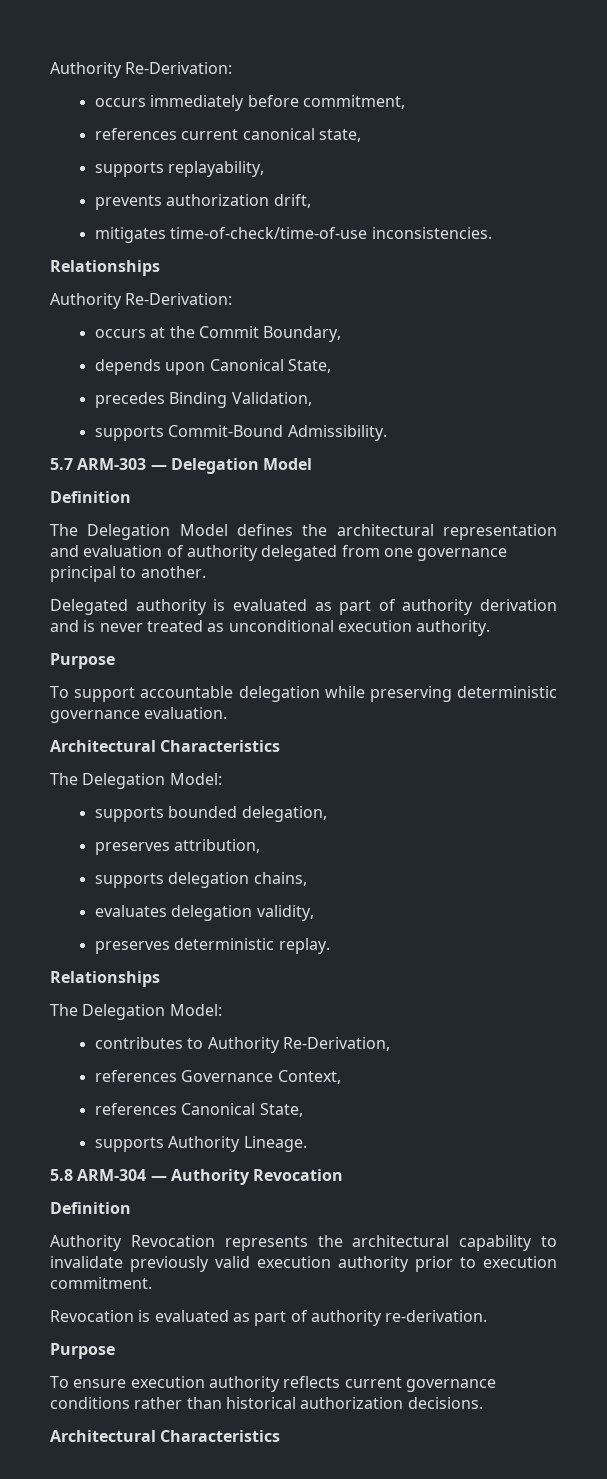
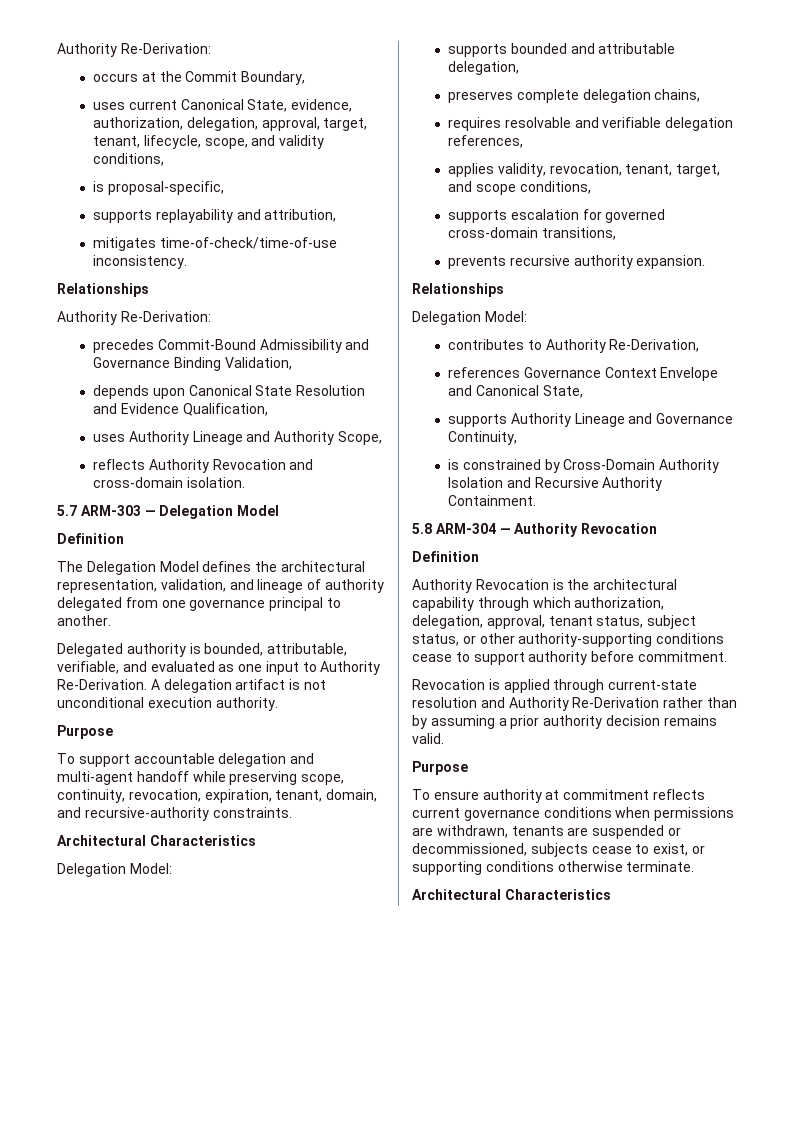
[50,62,233,78] [94,95,405,111] [94,128,361,142] [94,161,265,177] [94,194,311,210] [94,227,492,243] [50,260,160,276] [50,293,233,309] Authority Re-Derivation: // occurs immediately before commitment, // references current canonical state, // supports replayability, // prevents authorization drift, // mitigates time-of-check/time-of-use inconsistencies. // Relationships // Authority Re-Derivation: -> [57,43,211,57] Authority Re-Derivation:
[94,359,331,375] [94,392,312,408] [94,425,387,441] depends upon Canonical State, // precedes Binding Validation, // supports Commit-Bound Admissibility. -> [92,99,353,112] [92,117,368,131] [92,135,325,149] [92,153,164,166] [92,181,224,195] [92,209,337,223] [92,237,337,251] [92,255,187,269] [57,283,149,297] [57,311,211,325] [92,339,370,353] [92,357,292,371] [92,385,366,399] [92,403,268,416] [92,431,382,445] [92,459,314,473] [92,477,245,488] uses current Canonical State, evidence, authorization, delegation, approval, target, tenant, lifecycle, scope, and validity conditions, // is proposal-specific, // supports replayability and attribution, // mitigates time-of-check/time-of-use inconsistency. // Relationships // Authority Re-Derivation: // precedes Commit-Bound Admissibility and Governance Binding Validation, // depends upon Canonical State Resolution and Evidence Qualification, // uses Authority Lineage and Authority Scope, // reflects Authority Revocation and cross-domain isolation.
[443,524,557,540] [50,545,163,557] representation and evaluation -> [57,579,304,593] representation, validation, and lineage
[232,599,557,615] [50,620,225,632] evaluated as part of authority derivation and is never treated as -> [204,643,348,656] [57,661,381,675] [57,679,326,693] bounded, attributable, verifiable, and evaluated as one input to Authority Re-Derivation. A delegation artifact is not
[324,686,557,702] [50,707,228,723] while preserving deterministic governance evaluation. -> [290,753,315,764] [57,771,345,785] [57,789,378,803] [57,807,292,821] and multi-agent handoff while preserving scope, continuity, revocation, expiration, tenant, domain, and recursive-authority constraints.
[50,773,78,785] The -> (256, 840) none
(238, 812) none -> [570,43,676,54] and attributable
[174,839,261,853] [94,873,164,888] attribution, // supports -> [516,89,579,103] complete
[94,905,314,921] [94,938,330,954] [50,971,160,987] [50,1004,78,1016] evaluates delegation validity, // preserves deterministic replay. // Relationships // The -> [447,117,734,131] [447,135,523,148] [447,163,721,177] [447,181,591,195] [447,209,666,223] [447,227,616,240] [447,255,706,269] [412,283,504,297] requires resolvable and verifiable delegation references, // applies validity, revocation, tenant, target, and scope conditions, // supports escalation for governed cross-domain transitions, // prevents recursive authority expansion. // Relationships //
[277,1070,341,1084] [94,1103,177,1115] Context, // references -> [604,367,719,381] [447,385,472,396] Context Envelope and
[243,1136,307,1152] Lineage. -> [574,413,734,427] [447,431,517,445] [447,459,720,473] [447,477,663,491] [447,495,536,506] Lineage and Governance Continuity, // is constrained by Cross-Domain Authority Isolation and Recursive Authority Containment.
[224,1236,308,1251] represents -> [552,579,564,590] is
[541,1236,557,1247] [50,1256,557,1272] [50,1277,152,1289] [50,1310,488,1326] to invalidate previously valid execution authority prior to execution commitment. // Revocation is evaluated as part of authority re-derivation. -> [477,597,665,611] [412,615,697,629] [412,633,725,647] [412,651,727,665] [412,679,698,693] [412,697,737,711] [412,715,717,729] [412,733,444,744] through which authorization, delegation, approval, tenant status, subject status, or other authority-supporting conditions cease to support authority before commitment. // Revocation is applied through current-state resolution and Authority Re-Derivation rather than by assuming a prior authority decision remains valid.
[130,1376,280,1392] execution authority -> [482,789,650,803] authority at commitment
[134,1397,483,1409] rather than historical authorization decisions. -> [615,807,735,821] [412,825,681,839] [412,843,705,857] [412,861,695,875] when permissions are withdrawn, tenants are suspended or decommissioned, subjects cease to exist, or supporting conditions otherwise terminate.

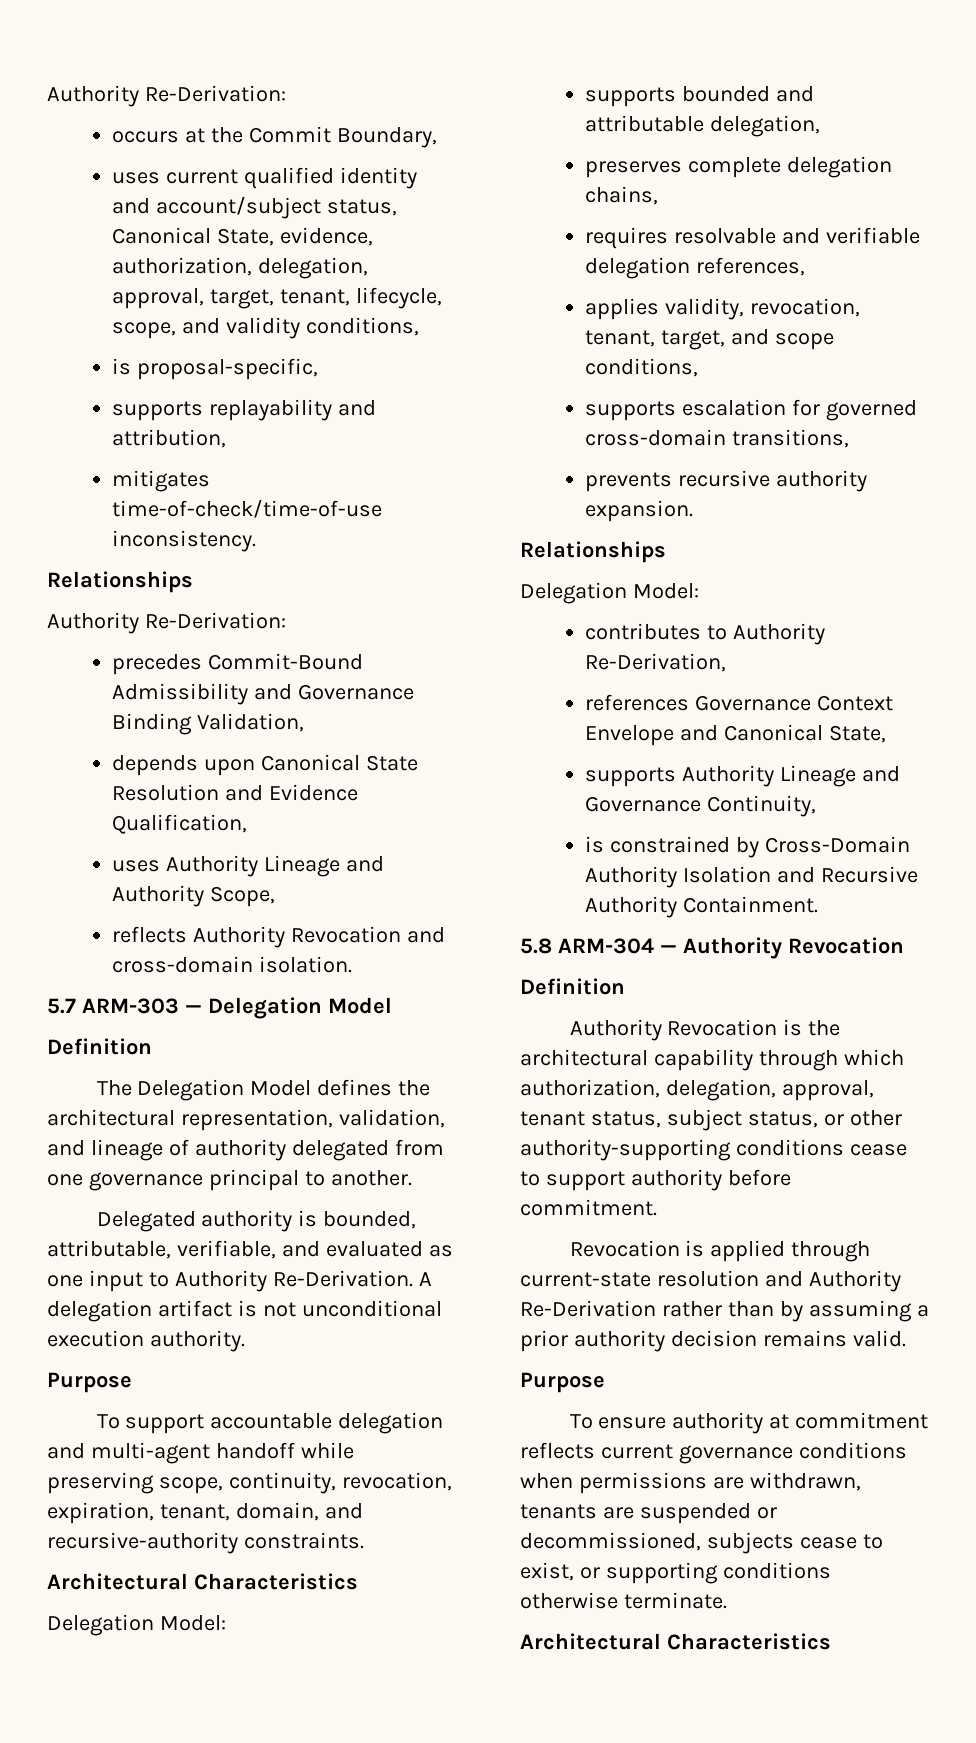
(177, 105) none -> [244,167,418,189] [112,196,398,219] qualified identity and account/subject status,

